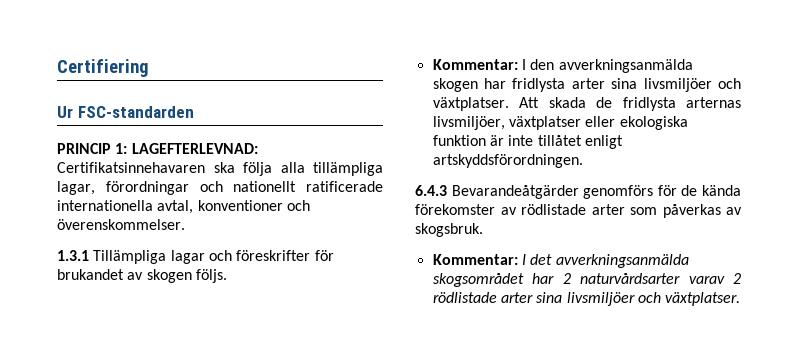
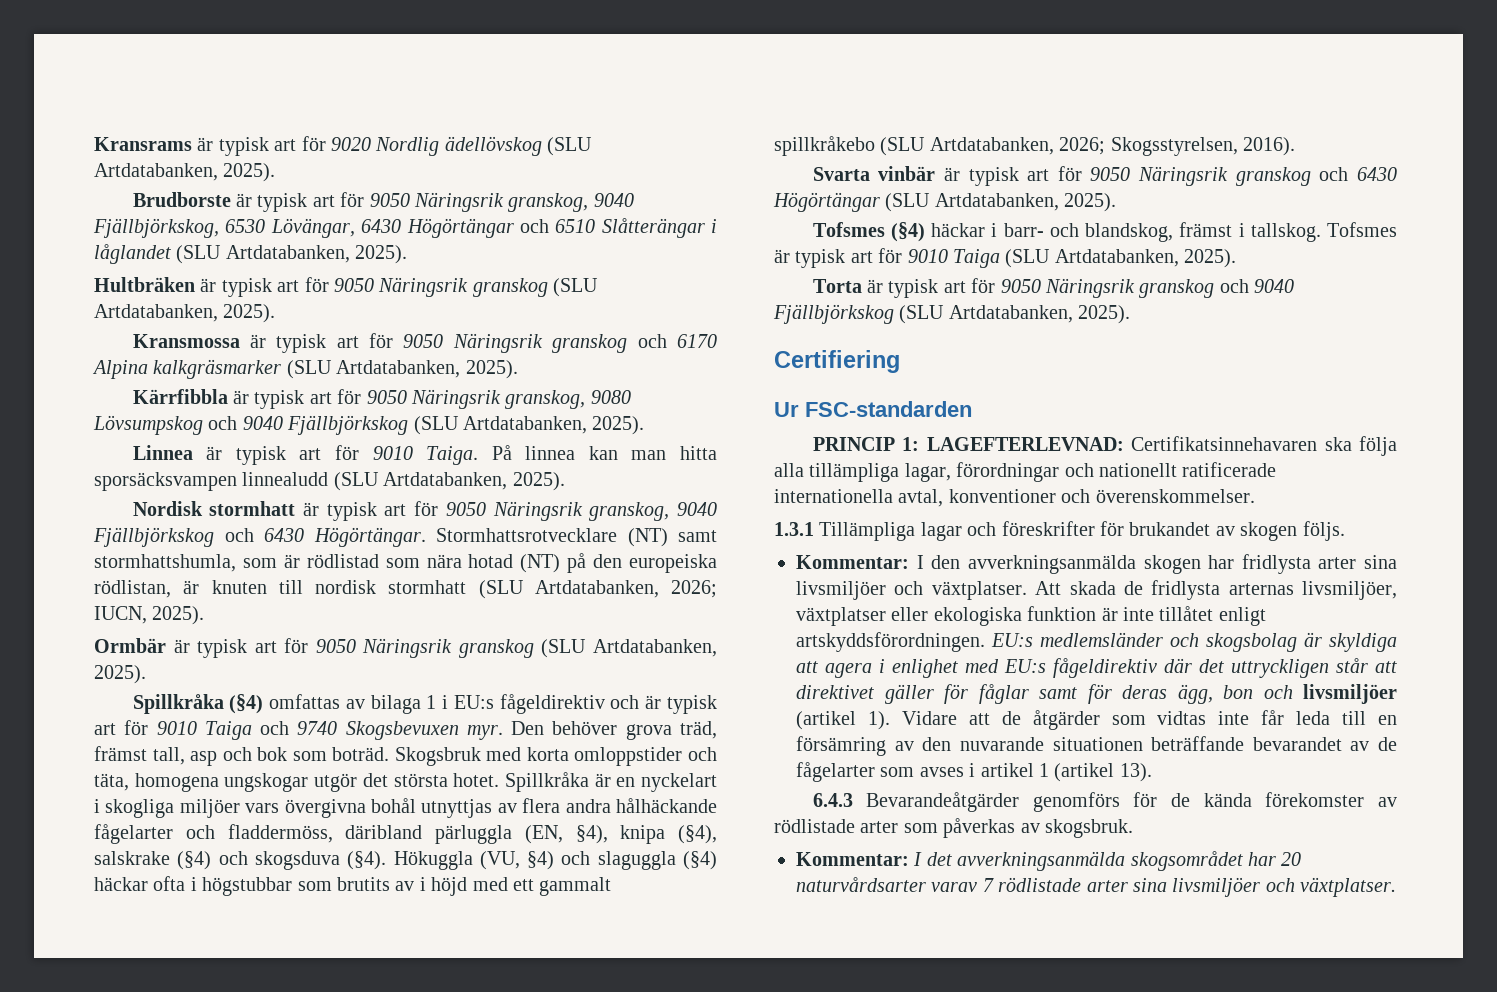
(57, 68) none -> [94,136,593,156] [94,163,276,182] [132,192,634,212] [93,218,717,238] [94,244,408,264] [94,277,599,297] [94,304,276,323] [132,333,717,353] [92,359,518,379] [132,389,631,409] [93,415,645,435] [132,445,717,465] [94,472,565,491] [132,501,718,521] [93,527,717,547] [94,553,717,573] [94,580,717,599] [94,606,205,625] [94,638,717,658] [94,665,146,684] [132,694,718,714] [94,720,717,740] [94,746,718,766] [94,772,717,792] [94,798,717,818] [94,824,717,844] [94,851,717,870] [94,876,612,896] [774,136,1295,156] [812,166,1397,186] [773,192,1117,212] [812,222,1397,242] [774,248,1237,268] [812,278,1295,298] [773,304,1131,324] Kransrams är typisk art för 9020 Nordlig ädellövskog (SLU Artdatabanken, 2025). // Brudborste är typisk art för 9050 Näringsrik granskog, 9040 Fjällbjörkskog, 6530 Lövängar, 6430 Högörtängar och 6510 Slåtterängar i låglandet (SLU Artdatabanken, 2025). // Hultbräken är typisk art för 9050 Näringsrik granskog (SLU Artdatabanken, 2025). // Kransmossa är typisk art för 9050 Näringsrik granskog och 6170 Alpina kalkgräsmarker (SLU Artdatabanken, 2025). // Kärrfibbla är typisk art för 9050 Näringsrik granskog, 9080 Lövsumpskog och 9040 Fjällbjörkskog (SLU Artdatabanken, 2025). // Linnea är typisk art för 9010 Taiga. På linnea kan man hitta sporsäcksvampen linnealudd (SLU Artdatabanken, 2025). // Nordisk stormhatt är typisk art för 9050 Näringsrik granskog, 9040 Fjällbjörkskog och 6430 Högörtängar. Stormhattsrotvecklare (NT) samt stormhattshumla, som är rödlistad som nära hotad (NT) på den europeiska rödlistan, är knuten till nordisk stormhatt (SLU Artdatabanken, 2026; IUCN, 2025). // Ormbär är typisk art för 9050 Näringsrik granskog (SLU Artdatabanken, 2025). // Spillkråka (§4) omfattas av bilaga 1 i EU:s fågeldirektiv och är typisk art för 9010 Taiga och 9740 Skogsbevuxen myr. Den behöver grova träd, främst tall, asp och bok som boträd. Skogsbruk med korta omloppstider och täta, homogena ungskogar utgör det största hotet. Spillkråka är en nyckelart i skogliga miljöer vars övergivna bohål utnyttjas av flera andra hålhäckande fågelarter och fladdermöss, däribland pärluggla (EN, §4), knipa (§4), salskrake (§4) och skogsduva (§4). Hökuggla (VU, §4) och slaguggla (§4) häckar ofta i högstubbar som brutits av i höjd med ett gammalt spillkråkebo (SLU Artdatabanken, 2026; Skogsstyrelsen, 2016). // Svarta vinbär är typisk art för 9050 Näringsrik granskog och 6430 Högörtängar (SLU Artdatabanken, 2025). // Tofsmes (§4) häckar i barr- och blandskog, främst i tallskog. Tofsmes är typisk art för 9010 Taiga (SLU Artdatabanken, 2025). // Torta är typisk art för 9050 Näringsrik granskog och 9040 Fjällbjörkskog (SLU Artdatabanken, 2025). //
(583, 161) none -> [991,632,1397,652] [796,658,1397,678] [796,684,1397,704] [796,710,1397,730] [796,736,1397,756] [796,762,1152,782] EU:s medlemsländer och skogsbolag är skyldiga att agera i enlighet med EU:s fågeldirektiv där det uttryckligen står att direktivet gäller för fåglar samt för deras ägg, bon och livsmiljöer (artikel 1). Vidare att de åtgärder som vidtas inte får leda till en försämring av den nuvarande situationen beträffande bevarandet av de fågelarter som avses i artikel 1 (artikel 13).
[562,273,571,284] 2 -> [1281,852,1302,866] 20
[733,273,741,284] 2 -> [982,878,994,892] 7

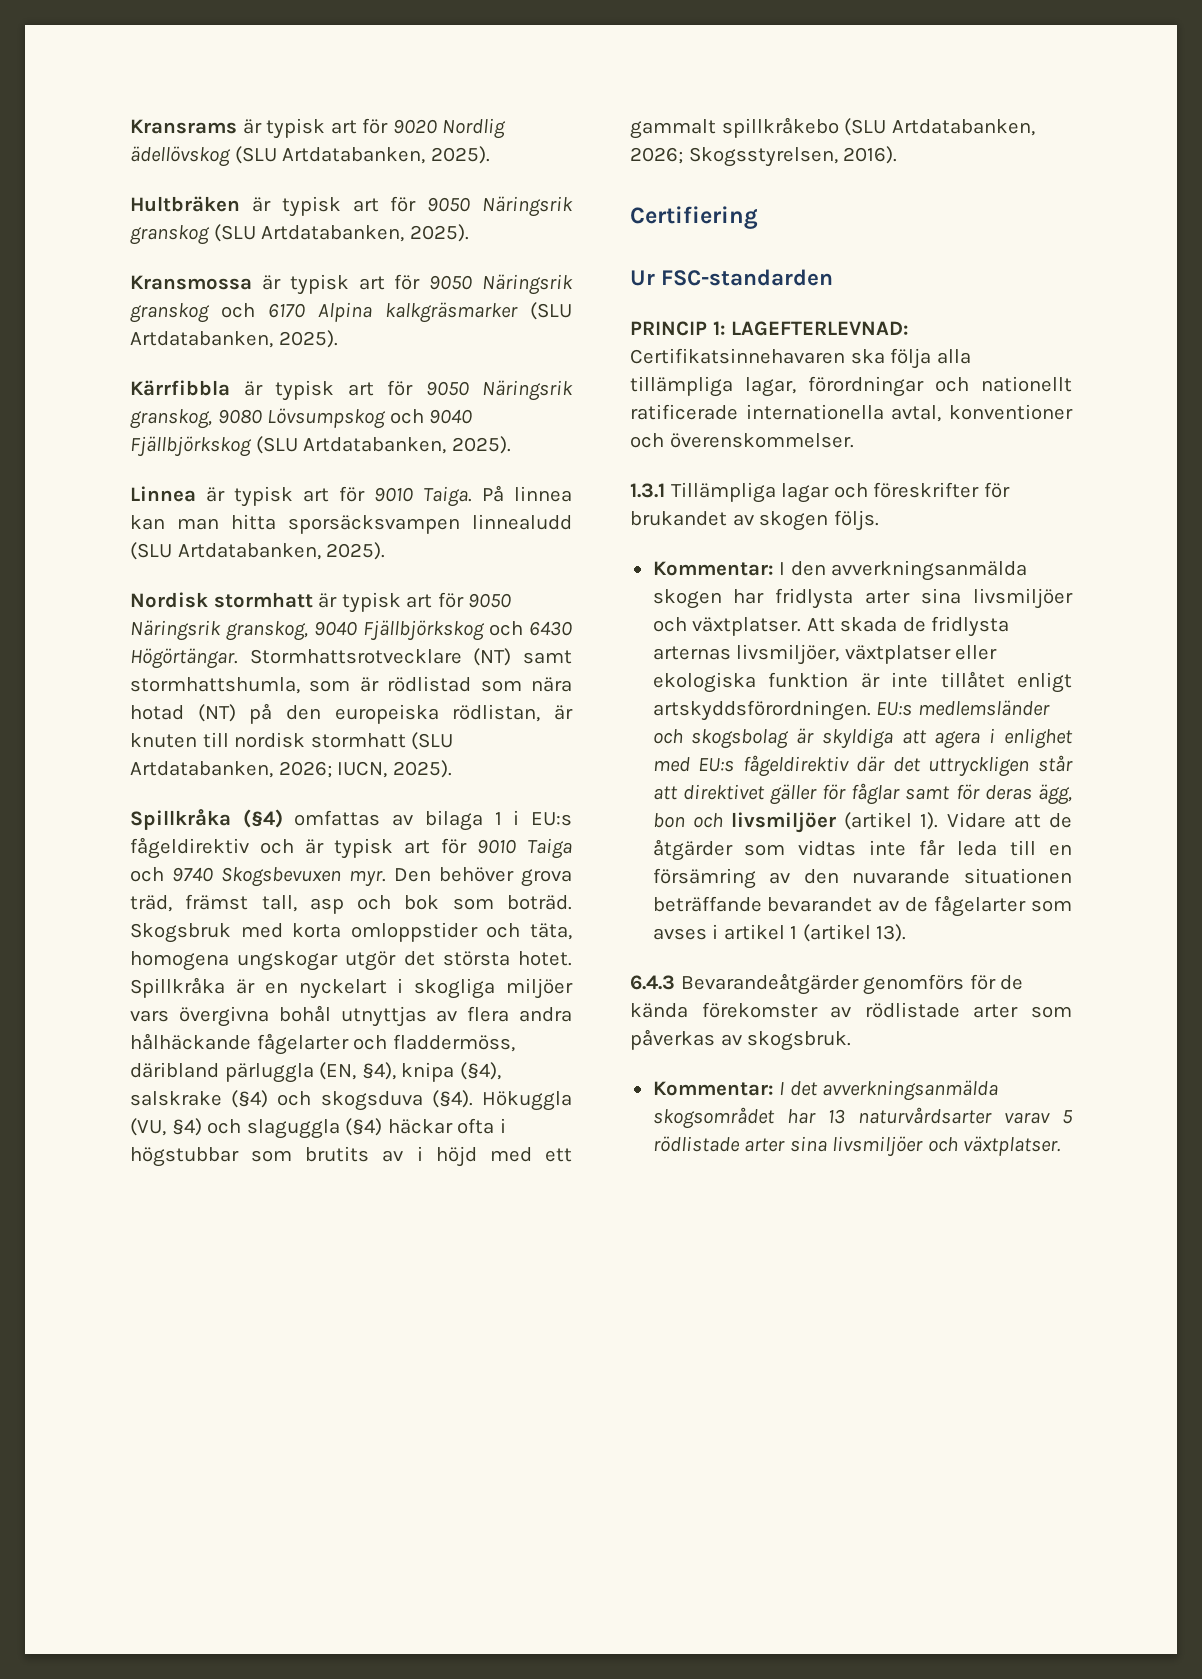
[132,192,634,212] [93,218,717,238] [94,244,408,264] // Brudborste är typisk art för 9050 Näringsrik granskog, 9040 Fjällbjörkskog, 6530 Lövängar, 6430 Högörtängar och 6510 Slåtterängar i låglandet (SLU Artdatabanken, 2025). -> (490, 155) none
[94,638,717,658] [94,665,146,684] // Ormbär är typisk art för 9050 Näringsrik granskog (SLU Artdatabanken, 2025). -> (452, 769) none
[812,166,1397,186] [773,192,1117,212] [812,222,1397,242] [774,248,1237,268] [812,278,1295,298] [773,304,1131,324] // Svarta vinbär är typisk art för 9050 Näringsrik granskog och 6430 Högörtängar (SLU Artdatabanken, 2025). // Tofsmes (§4) häckar i barr- och blandskog, främst i tallskog. Tofsmes är typisk art för 9010 Taiga (SLU Artdatabanken, 2025). // Torta är typisk art för 9050 Näringsrik granskog och 9040 Fjällbjörkskog (SLU Artdatabanken, 2025). -> (898, 155) none
[1281,852,1302,866] 20 -> [827,1109,845,1124] 13
[982,878,994,892] 7 -> [1062,1110,1073,1124] 5

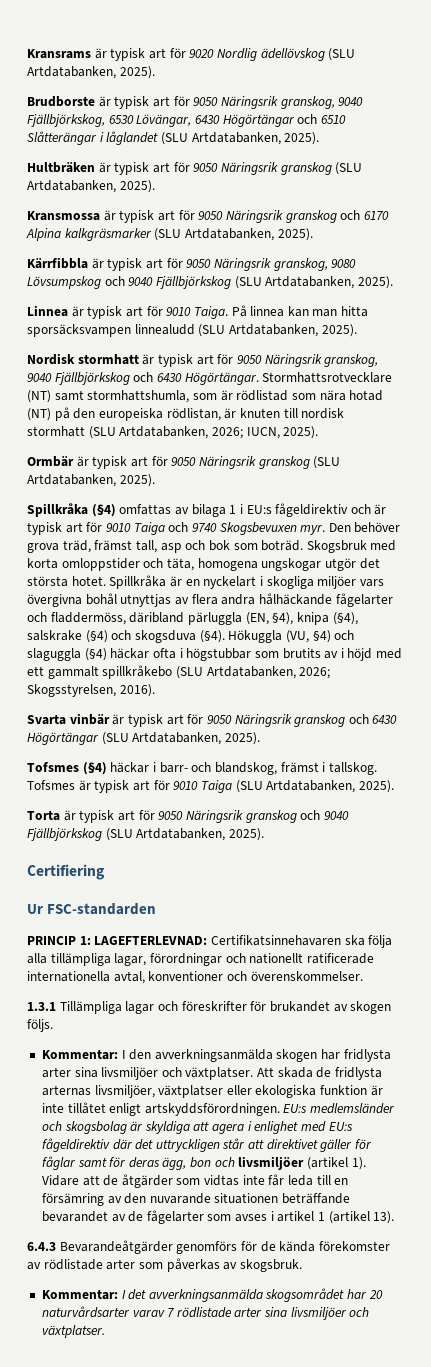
(490, 155) none -> [27,96,364,109] [27,114,346,127] [27,131,320,145] // Brudborste är typisk art för 9050 Näringsrik granskog, 9040 Fjällbjörkskog, 6530 Lövängar, 6430 Högörtängar och 6510 Slåtterängar i låglandet (SLU Artdatabanken, 2025).
(452, 769) none -> [27,456,341,469] [27,474,155,487] // Ormbär är typisk art för 9050 Näringsrik granskog (SLU Artdatabanken, 2025).
(898, 155) none -> [27,713,398,727] [27,732,260,745] [27,762,377,775] [27,780,394,793] [27,810,349,823] [27,828,264,841] // Svarta vinbär är typisk art för 9050 Näringsrik granskog och 6430 Högörtängar (SLU Artdatabanken, 2025). // Tofsmes (§4) häckar i barr- och blandskog, främst i tallskog. Tofsmes är typisk art för 9010 Taiga (SLU Artdatabanken, 2025). // Torta är typisk art för 9050 Näringsrik granskog och 9040 Fjällbjörkskog (SLU Artdatabanken, 2025).
[827,1109,845,1124] 13 -> [368,1290,383,1299] 20
[1062,1110,1073,1124] 5 -> [167,1308,175,1317] 7

